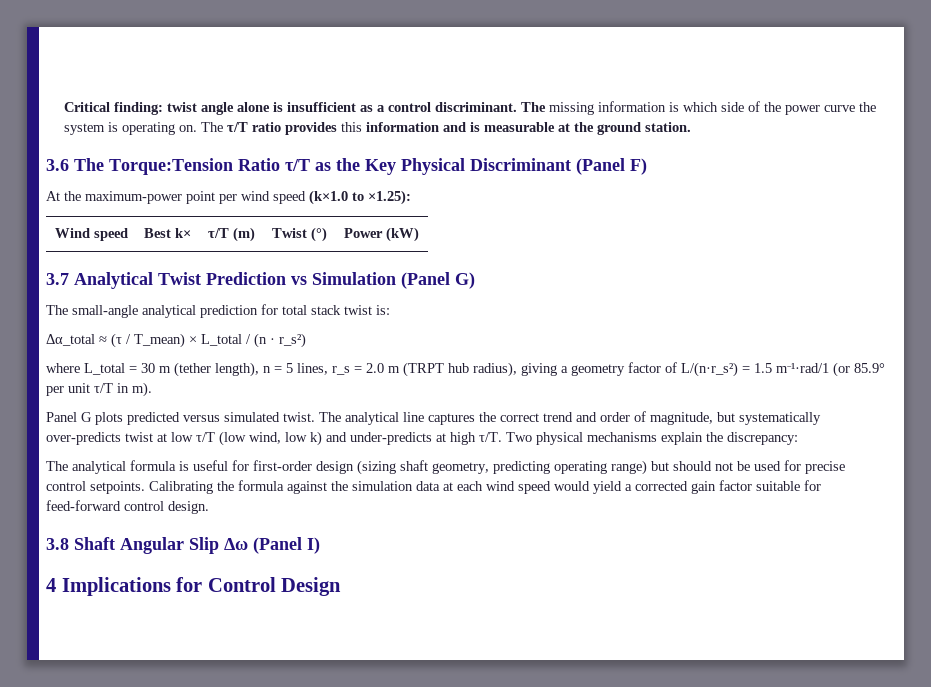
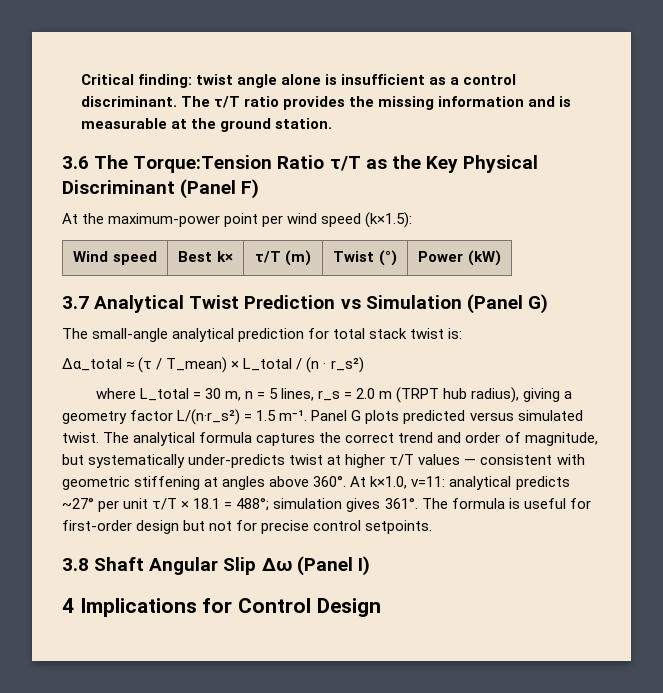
[548,101,876,115] [63,122,223,135] missing information is which side of the power curve the system is operating on. The -> (210, 101) none
[340,122,362,132] this -> [348,96,435,110] the missing
[309,190,411,205] (k×1.0 to ×1.25): -> [365,212,413,228] (k×1.5):
[159,362,259,377] m (tether length), -> [224,391,241,401] m,
[665,362,677,373] of -> (174, 415) none
[776,362,885,377] [46,382,152,397] m⁻¹·rad/1 (or 85.9° per unit τ/T in m). // -> [279,410,308,421] m⁻¹.
[403,412,424,422] line -> [199,432,253,443] formula
[46,432,121,445] over-predicts -> [188,454,286,468] under-predicts
[171,431,798,446] [46,461,126,474] low τ/T (low wind, low k) and under-predicts at high τ/T. Two physical mechanisms explain the discrepancy: // The analytical -> [345,454,585,468] [62,476,570,490] [62,498,448,512] higher τ/T values — consistent with geometric stiffening at angles above 360°. At k×1.0, v=11: analytical predicts ~27° per unit τ/T × 18.1 = 488°; simulation gives 361°. The
[357,460,845,475] [46,480,821,494] [46,500,209,514] (sizing shaft geometry, predicting operating range) but should not be used for precise control setpoints. Calibrating the formula against the simulation data at each wind speed would yield a corrected gain factor suitable for feed-forward control design. -> [183,520,433,534] but not for precise control setpoints.

